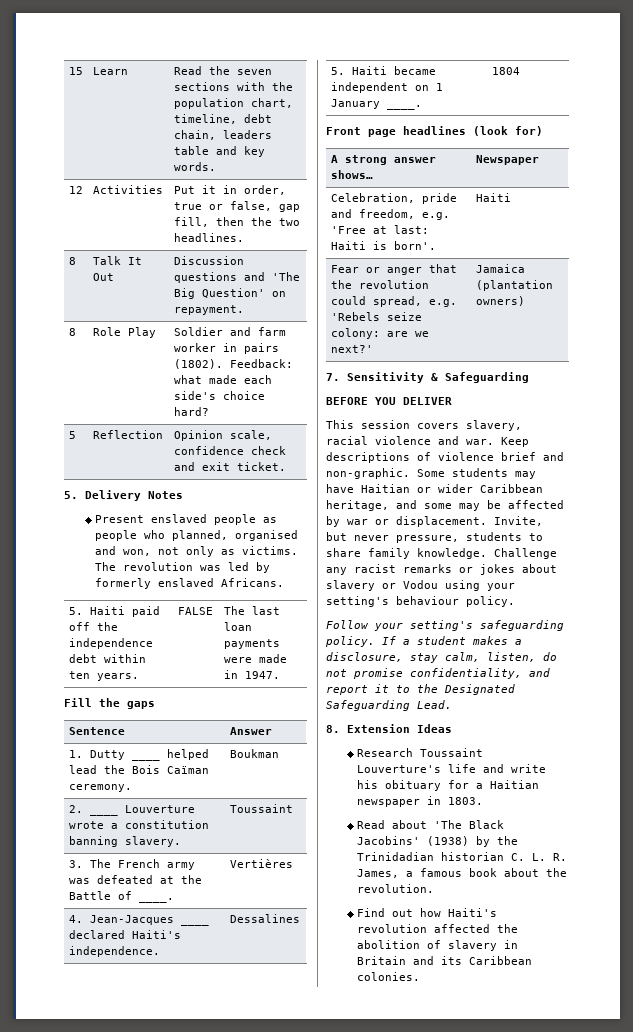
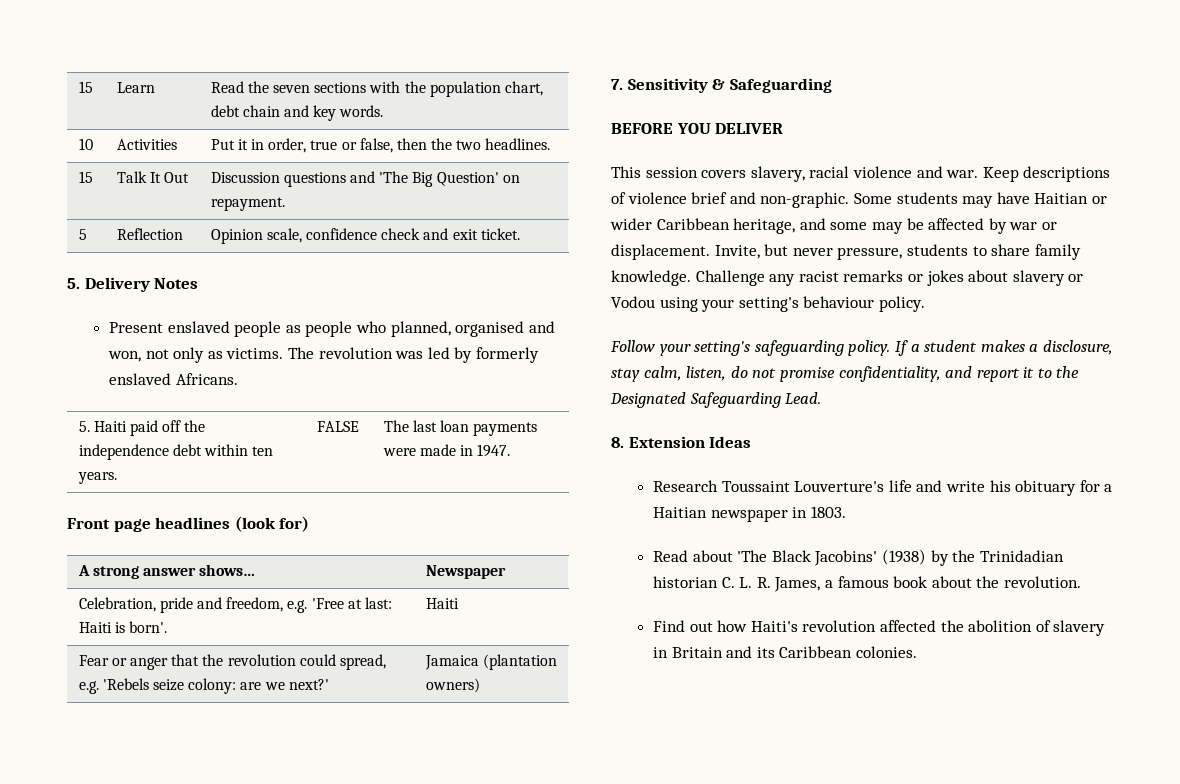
[173,114,272,124] [173,130,272,140] [173,146,209,155] timeline, debt chain, leaders table -> [210,105,280,117] debt chain
[68,186,83,194] 12 -> [78,138,93,150] 10
[278,204,300,212] [173,217,209,227] gap fill, -> (393, 145) none
[68,257,76,265] 8 -> [78,171,93,183] 15
[68,328,76,336] [92,327,156,338] [173,327,286,336] [173,343,279,354] [173,359,293,369] [173,375,272,384] [173,391,265,400] [173,407,209,416] // 8 | Role Play | Soldier and farm worker in pairs (1802). Feedback: what made each side's choice hard? -> (285, 204) none
[64,698,155,709] [68,727,125,735] [229,727,272,735] [68,749,209,761] [68,765,209,774] [68,784,132,792] [229,749,279,758] [68,805,83,813] [89,813,118,816] [124,805,195,813] [68,820,209,829] [68,836,181,847] [229,804,293,813] [68,859,195,870] [68,875,202,884] [68,891,174,903] [229,859,293,868] [68,915,209,926] [68,930,181,939] [68,946,160,957] [229,914,300,923] [330,66,436,75] [330,82,443,93] [330,99,422,110] [491,67,520,75] // Fill the gaps // Sentence | Answer // 1. Dutty ____ helped lead the Bois Caïman ceremony. | Boukman // 2. ____ Louverture wrote a constitution banning slavery. | Toussaint // 3. The French army was defeated at the Battle of ____. | Vertières // 4. Jean-Jacques ____ declared Haiti's independence. | Dessalines // 5. Haiti became independent on 1 January ____. | 1804 -> (511, 450) none

